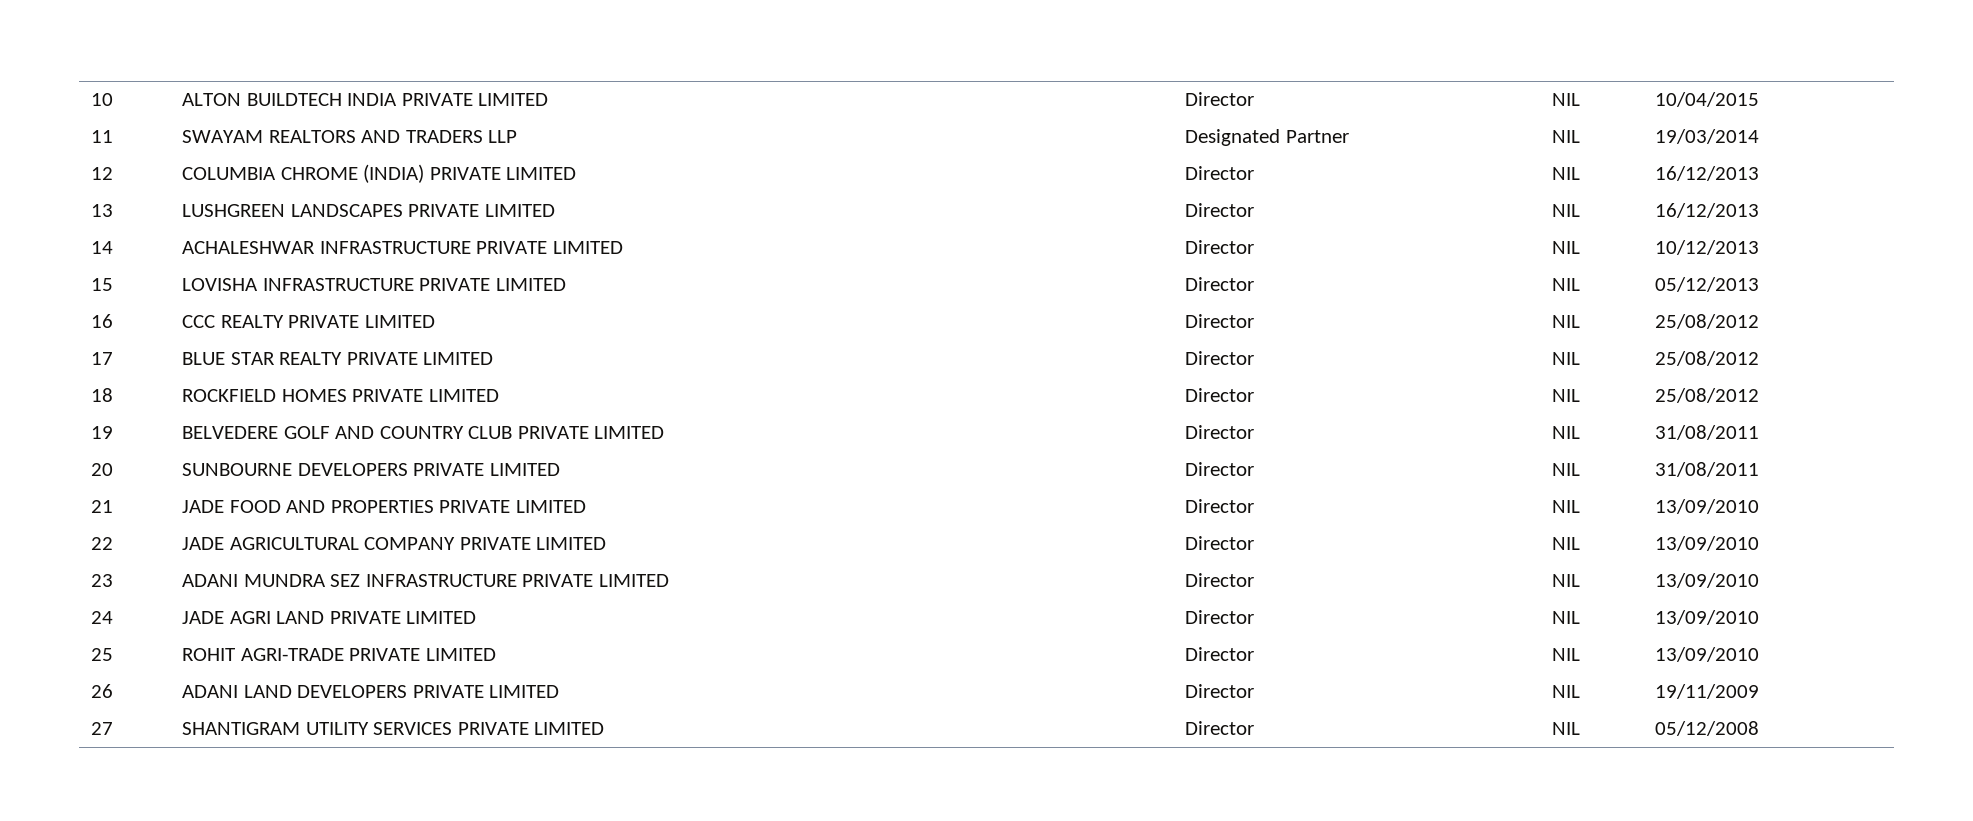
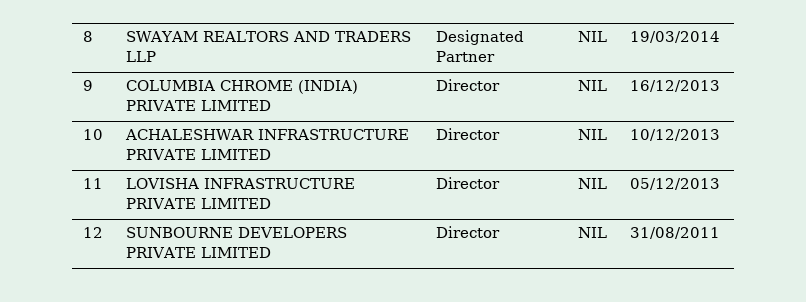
[91,93,114,106] [182,93,549,106] [1185,92,1255,106] [1552,93,1581,106] [1655,92,1760,107] [91,130,114,143] 10 | ALTON BUILDTECH INDIA PRIVATE LIMITED | Director | NIL | 10/04/2015 // 11 -> [83,31,94,42] 8
[91,167,114,180] 12 -> [83,80,94,91] 9
[91,204,114,217] [182,204,555,217] [1185,203,1255,217] [1552,204,1581,217] [1655,203,1760,218] [91,241,114,254] 13 | LUSHGREEN LANDSCAPES PRIVATE LIMITED | Director | NIL | 16/12/2013 // 14 -> [83,129,104,140] 10
[91,278,114,291] 15 -> [83,178,104,189] 11
[91,314,114,328] [182,315,435,328] [1185,314,1255,328] [1552,315,1581,328] [1655,314,1760,329] [91,352,114,365] [182,352,494,365] [1185,351,1255,365] [1552,352,1581,365] [1655,351,1760,366] [91,388,114,402] [182,389,499,402] [1185,388,1255,402] [1552,389,1581,402] [1655,388,1760,403] [91,426,114,439] [182,426,665,439] [1185,425,1255,439] [1552,426,1581,439] [1655,425,1760,440] [91,463,114,476] 16 | CCC REALTY PRIVATE LIMITED | Director | NIL | 25/08/2012 // 17 | BLUE STAR REALTY PRIVATE LIMITED | Director | NIL | 25/08/2012 // 18 | ROCKFIELD HOMES PRIVATE LIMITED | Director | NIL | 25/08/2012 // 19 | BELVEDERE GOLF AND COUNTRY CLUB PRIVATE LIMITED | Director | NIL | 31/08/2011 // 20 -> [83,227,104,238] 12
[91,500,114,513] [182,500,586,513] [1185,499,1255,513] [1552,500,1581,513] [1655,499,1760,514] [91,537,114,550] [182,537,607,550] [1185,536,1255,550] [1552,537,1581,550] [1655,536,1760,551] [91,574,114,587] [182,574,669,587] [1185,573,1255,587] [1552,574,1581,587] [1655,573,1760,588] [91,611,114,624] [182,611,477,624] [1185,610,1255,624] [1552,611,1581,624] [1655,610,1760,625] [91,648,114,661] [182,648,496,661] [1185,647,1255,661] [1552,648,1581,661] [1655,647,1760,662] [91,684,114,698] [182,685,560,698] [1185,684,1255,698] [1552,685,1581,698] [1655,684,1760,699] [91,722,114,735] [182,722,605,735] [1185,721,1255,735] [1552,722,1581,735] [1655,721,1760,736] // 21 | JADE FOOD AND PROPERTIES PRIVATE LIMITED | Director | NIL | 13/09/2010 // 22 | JADE AGRICULTURAL COMPANY PRIVATE LIMITED | Director | NIL | 13/09/2010 // 23 | ADANI MUNDRA SEZ INFRASTRUCTURE PRIVATE LIMITED | Director | NIL | 13/09/2010 // 24 | JADE AGRI LAND PRIVATE LIMITED | Director | NIL | 13/09/2010 // 25 | ROHIT AGRI-TRADE PRIVATE LIMITED | Director | NIL | 13/09/2010 // 26 | ADANI LAND DEVELOPERS PRIVATE LIMITED | Director | NIL | 19/11/2009 // 27 | SHANTIGRAM UTILITY SERVICES PRIVATE LIMITED | Director | NIL | 05/12/2008 -> (721, 233) none

